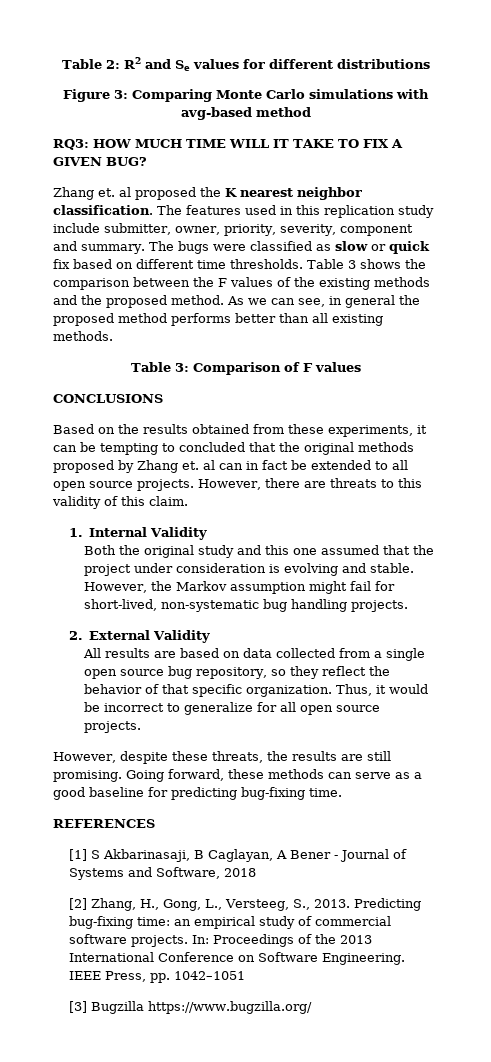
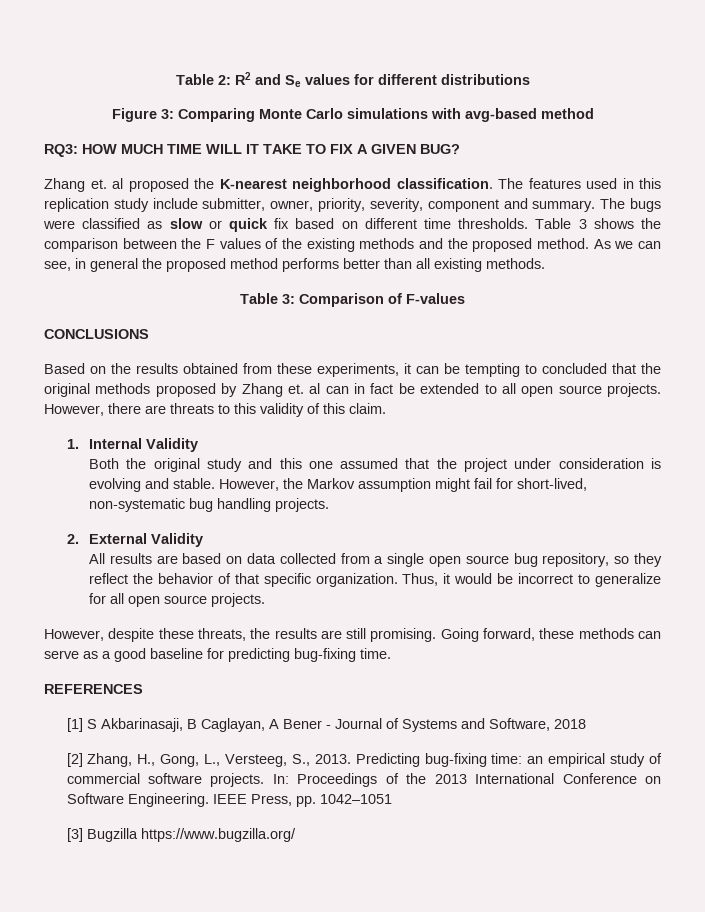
[225,187,362,200] K nearest neighbor -> [219,178,391,192] K-nearest neighborhood
[302,362,361,372] F values -> [406,293,465,304] F-values

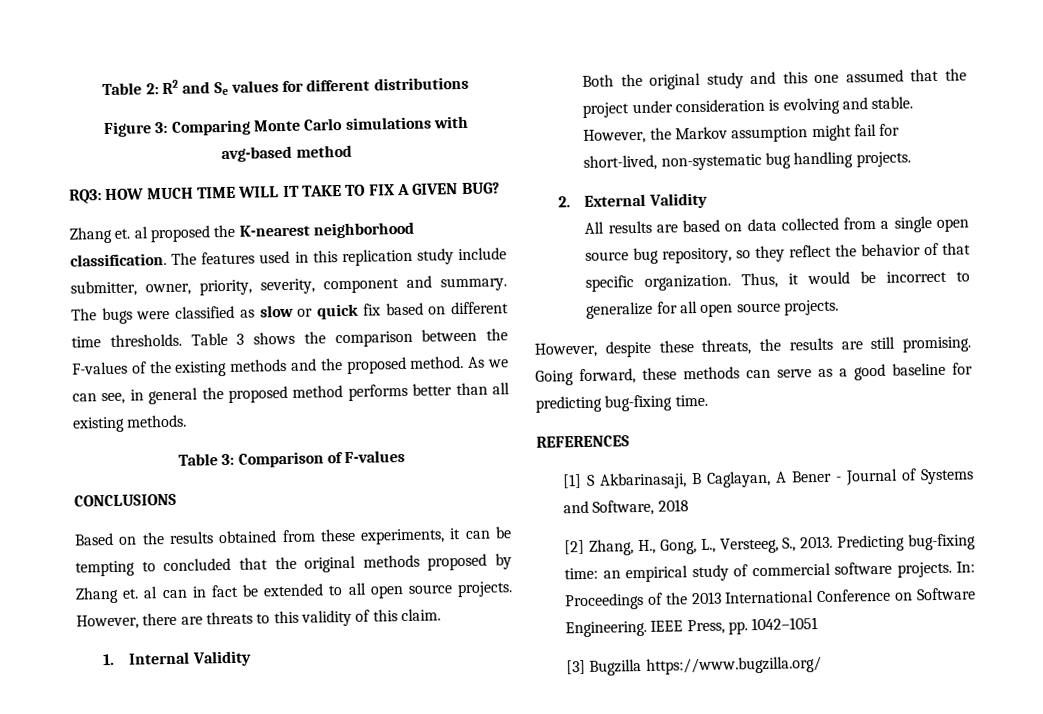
[206,238,261,249] F values -> [72,361,128,375] F-values

